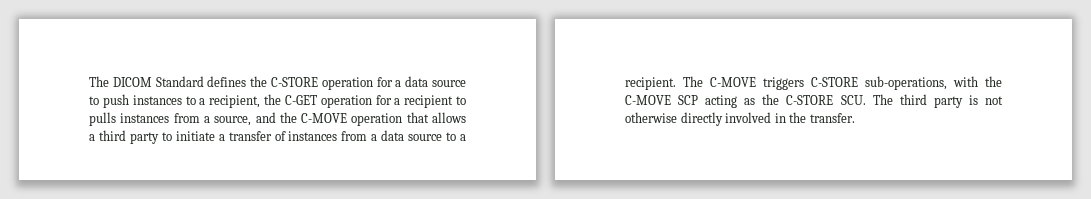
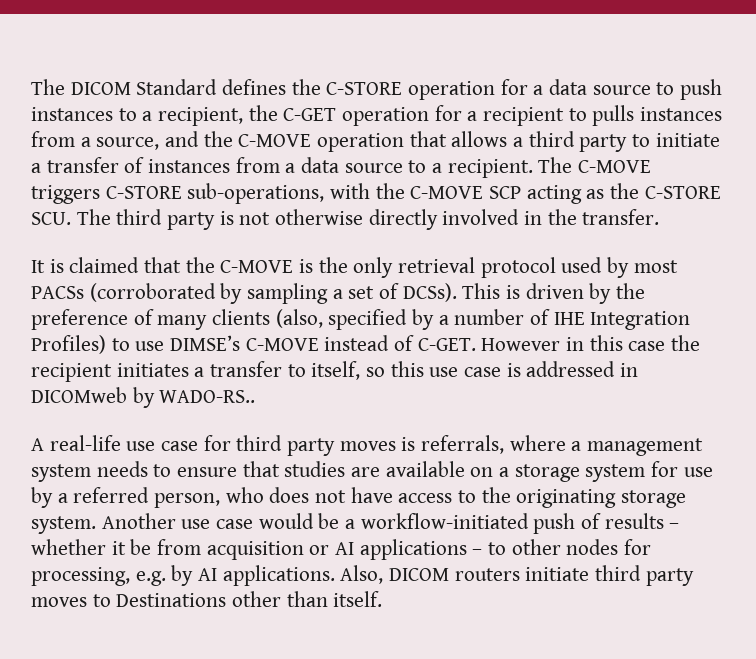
(855, 118) none -> [31,257,678,278] [31,283,646,304] [31,309,691,330] [31,335,701,354] [31,361,639,382] [31,387,256,408] [31,435,704,456] [31,461,713,482] [31,487,687,508] [31,513,680,534] [31,539,652,560] [31,565,694,586] [31,591,383,607] // It is claimed that the C-MOVE is the only retrieval protocol used by most PACSs (corroborated by sampling a set of DCSs). This is driven by the preference of many clients (also, specified by a number of IHE Integration Profiles) to use DIMSE’s C-MOVE instead of C-GET. However in this case the recipient initiates a transfer to itself, so this use case is addressed in DICOMweb by WADO-RS.. // A real-life use case for third party moves is referrals, where a management system needs to ensure that studies are available on a storage system for use by a referred person, who does not have access to the originating storage system. Another use case would be a workflow-initiated push of results – whether it be from acquisition or AI applications – to other nodes for processing, e.g. by AI applications. Also, DICOM routers initiate third party moves to Destinations other than itself.

